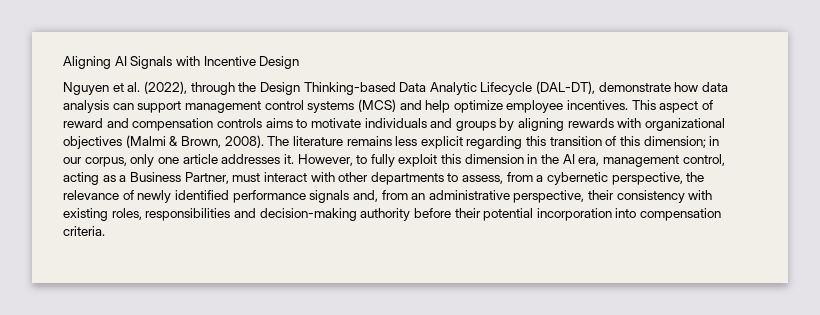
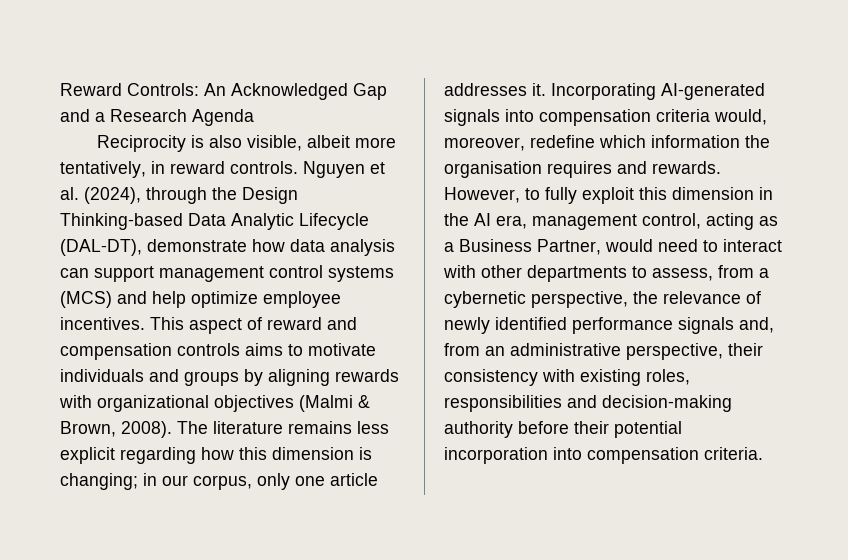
[63,56,300,69] Aligning AI Signals with Incentive Design // -> [60,83,387,100] [60,109,254,126] [97,135,397,152] [60,161,298,178] Reward Controls: An Acknowledged Gap and a Research Agenda // Reciprocity is also visible, albeit more tentatively, in reward controls.
[143,81,187,94] (2022), -> [84,187,141,204] (2024),
[526,136,706,148] this transition of this dimension; -> [201,447,372,460] [60,473,138,490] how this dimension is changing;
(294, 159) none -> [551,83,765,100] [444,109,767,126] [444,135,770,151] [444,161,721,178] Incorporating AI-generated signals into compensation criteria would, moreover, redefine which information the organisation requires and rewards.
[232,173,261,182] must -> [605,239,718,252] would need to

